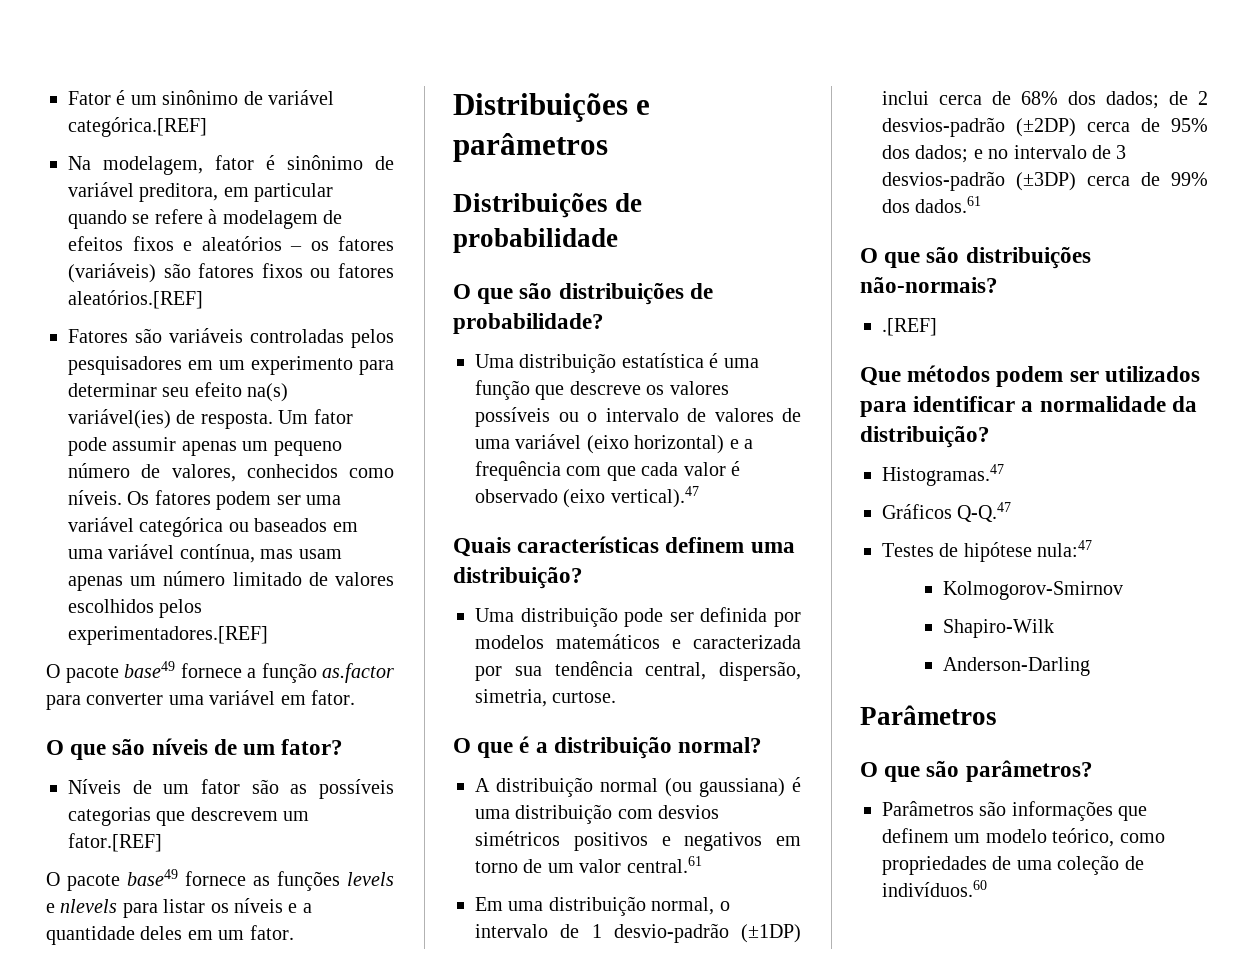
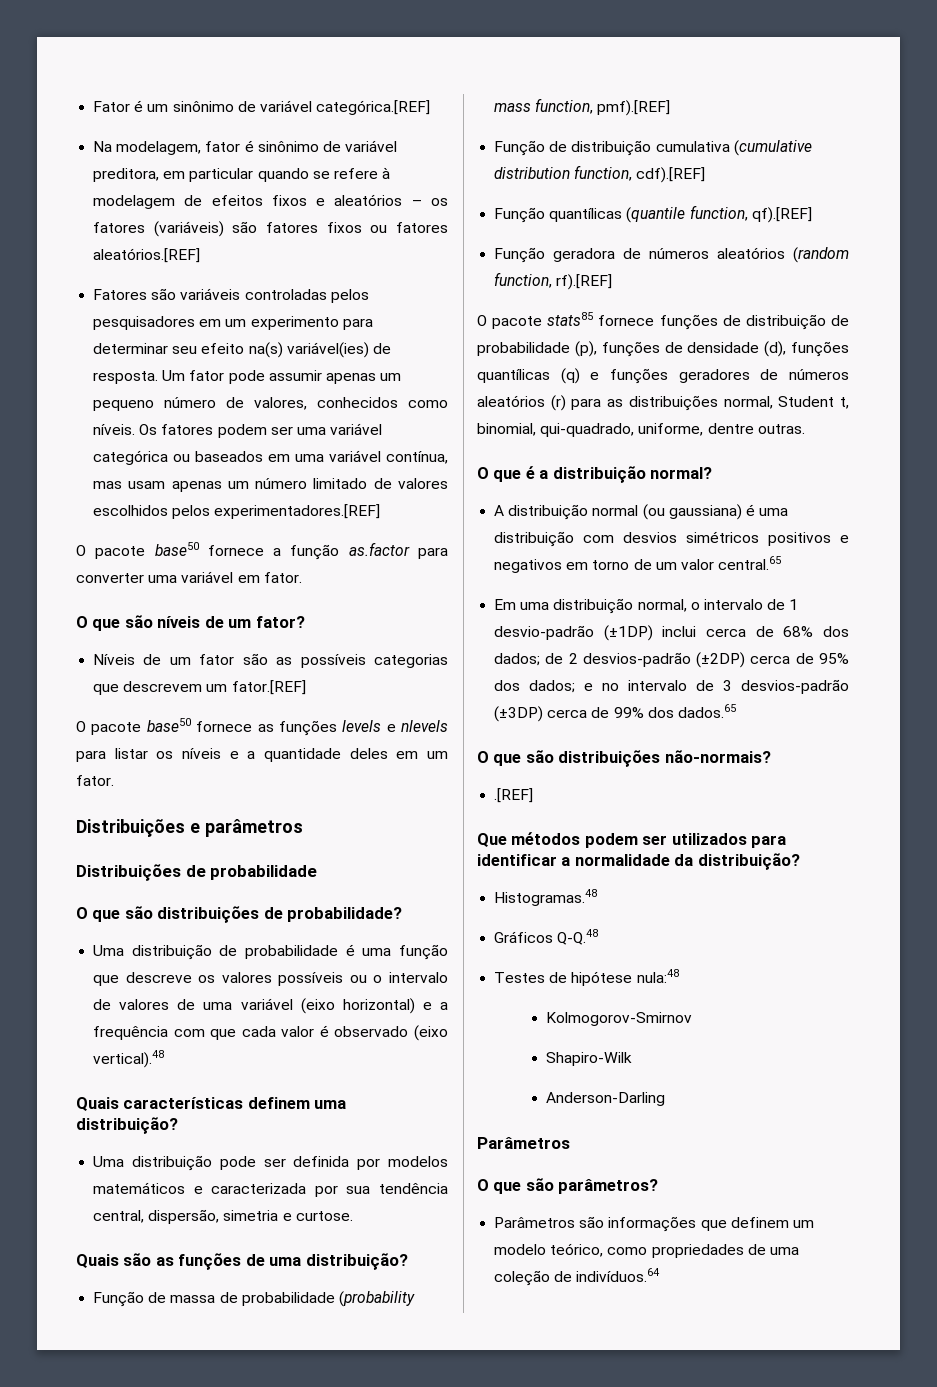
[124,661,175,678] base49 -> [154,542,199,556] base50
[127,869,178,886] base49 -> [146,718,191,732] base50
[621,353,704,368] estatística -> [219,945,339,959] de probabilidade
[610,486,699,508] vertical).47 -> [93,1050,165,1068] vertical).48
[475,689,547,707] simetria, -> [223,1210,292,1221] simetria e
(617, 697) none -> [76,1253,408,1270] [93,1291,415,1307] [494,98,671,116] [494,140,812,156] [494,165,706,183] [494,205,812,223] [494,247,849,263] [494,272,613,290] [477,312,849,330] [477,341,849,357] [477,368,849,384] [477,395,849,411] [477,423,805,437] // Quais são as funções de uma distribuição? // Função de massa de probabilidade (probability mass function, pmf).[REF] // Função de distribuição cumulativa (cumulative distribution function, cdf).[REF] // Função quantílicas (quantile function, qf).[REF] // Função geradora de números aleatórios (random function, rf).[REF] // O pacote stats85 fornece funções de distribuição de probabilidade (p), funções de densidade (d), funções quantílicas (q) e funções geradores de números aleatórios (r) para as distribuições normal, Student t, binomial, qui-quadrado, uniforme, dentre outras.
[626,856,702,873] central.61 -> [718,556,782,570] central.65
[915,196,982,213] dados.61 -> [677,704,736,718] dados.65
[882,464,1004,486] Histogramas.47 -> [494,889,598,906] Histogramas.48
[957,502,1012,522] Q-Q.47 -> [557,929,599,945] Q-Q.48
[1037,540,1093,557] nula:47 -> [636,969,679,983] nula:48
[882,880,987,897] indivíduos.60 -> [576,1268,661,1282] indivíduos.64

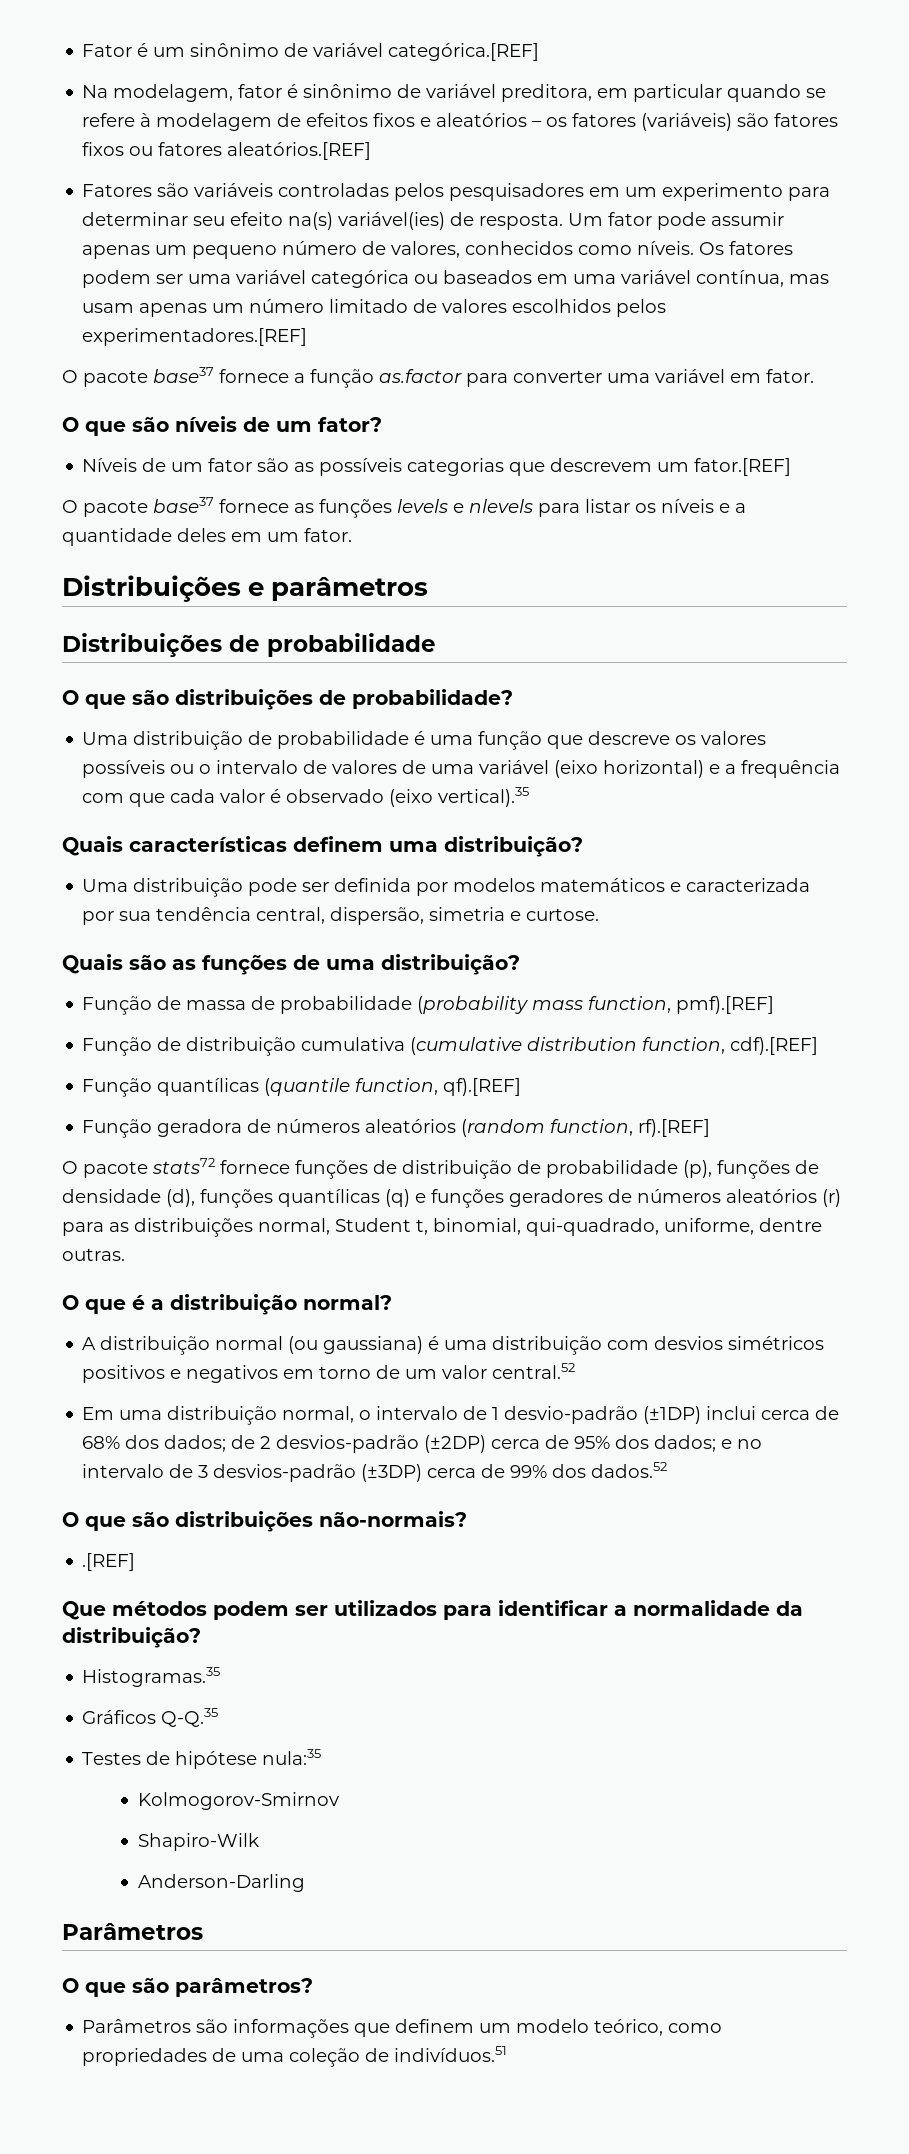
[154,542,199,556] base50 -> [153,367,214,383] base37
[146,718,191,732] base50 -> [153,497,214,513] base37
[93,1050,165,1068] vertical).48 -> [438,787,530,807] vertical).35
[547,312,594,326] stats85 -> [152,1158,215,1174] stats72
[718,556,782,570] central.65 -> [492,1363,576,1379] central.52
[677,704,736,718] dados.65 -> [591,1462,668,1478] dados.52
[494,889,598,906] Histogramas.48 -> [82,1667,221,1687] Histogramas.35
[557,929,599,945] Q-Q.48 -> [161,1708,219,1727] Q-Q.35
[636,969,679,983] nula:48 -> [262,1749,322,1765] nula:35
[576,1268,661,1282] indivíduos.64 -> [394,2046,508,2062] indivíduos.51

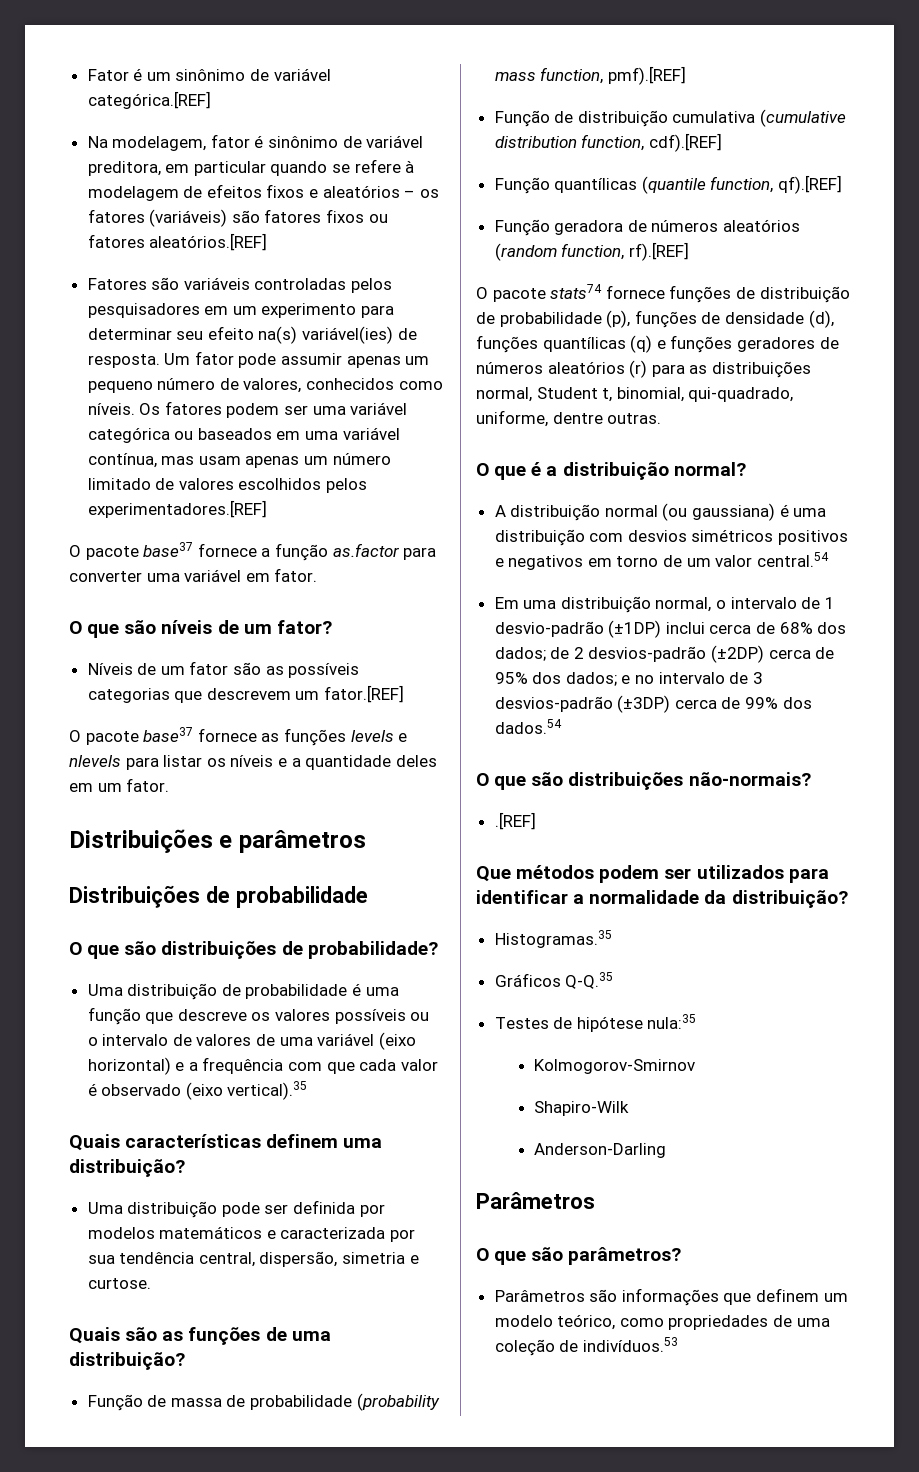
[152,1158,215,1174] stats72 -> [550,284,603,299] stats74
[492,1363,576,1379] central.52 -> [756,552,829,567] central.54
[591,1462,668,1478] dados.52 -> [494,719,562,734] dados.54
[394,2046,508,2062] indivíduos.51 -> [582,1337,678,1352] indivíduos.53

